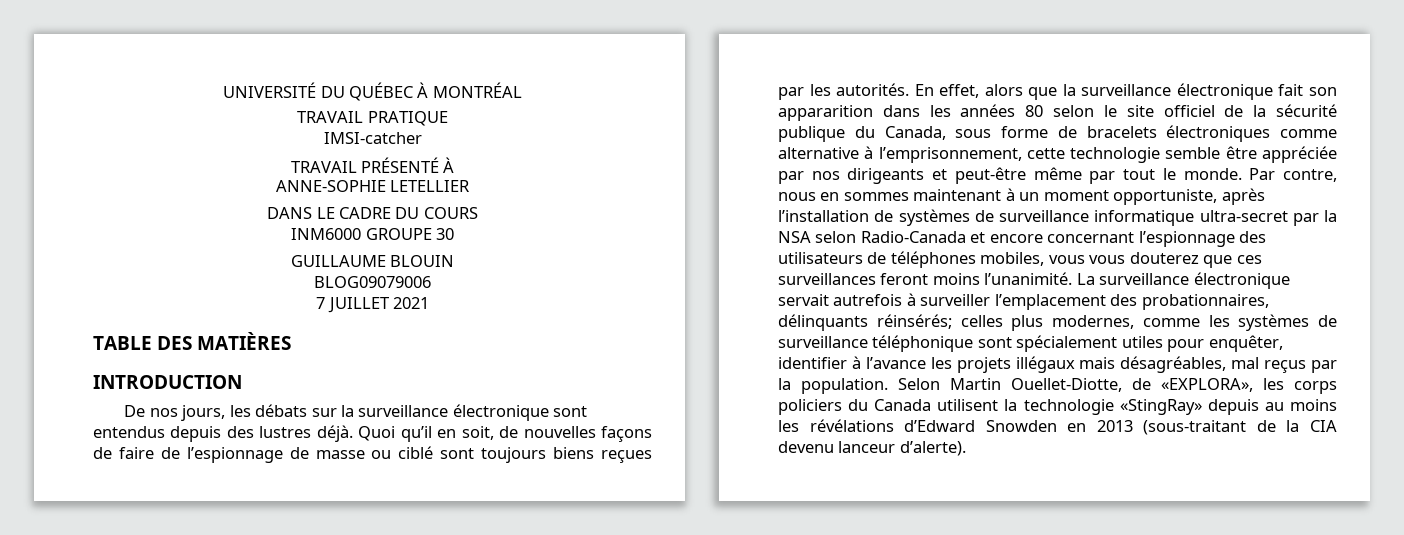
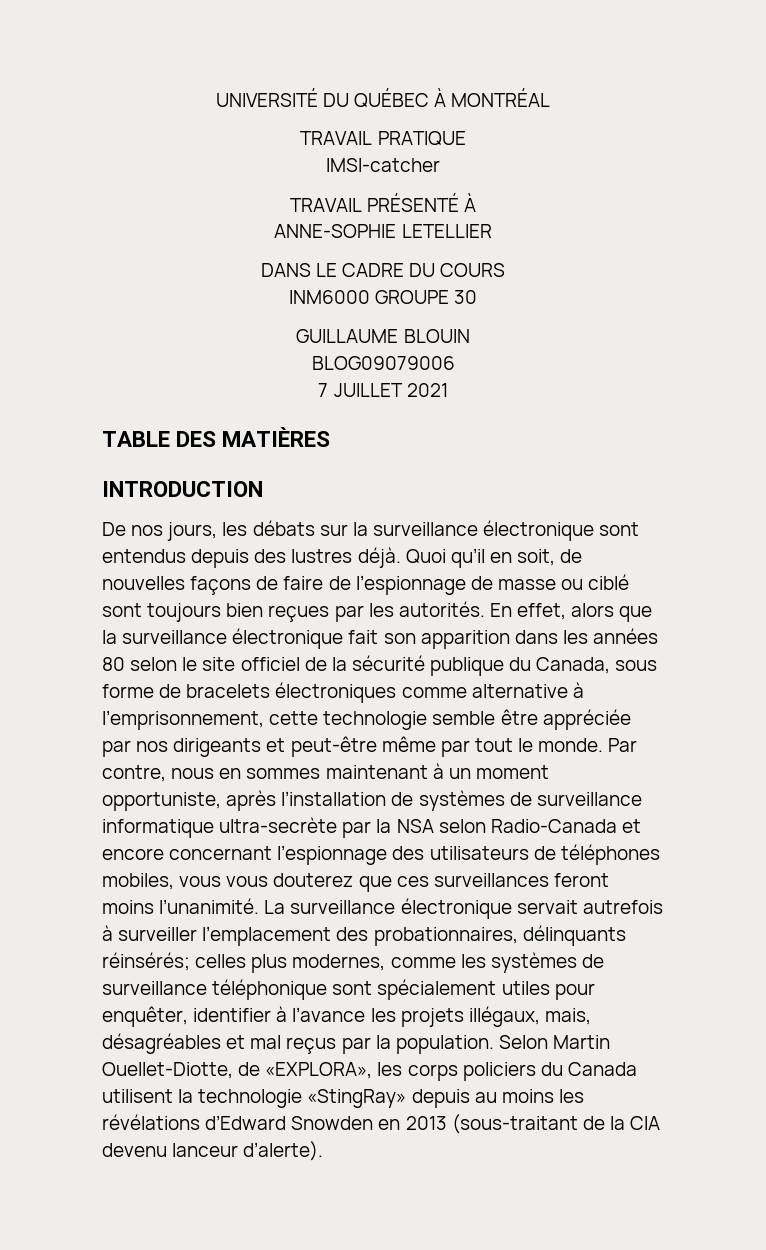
[553,447,595,459] biens -> [226,603,264,617] bien
[778,105,873,121] appararition -> [420,630,510,649] apparition
[1199,210,1288,222] ultra-secret -> [219,817,338,833] ultra-secrète
[1015,356,1227,373] illégaux mais désagréables, -> [468,1006,591,1027] [102,1033,246,1054] illégaux, mais, désagréables et

